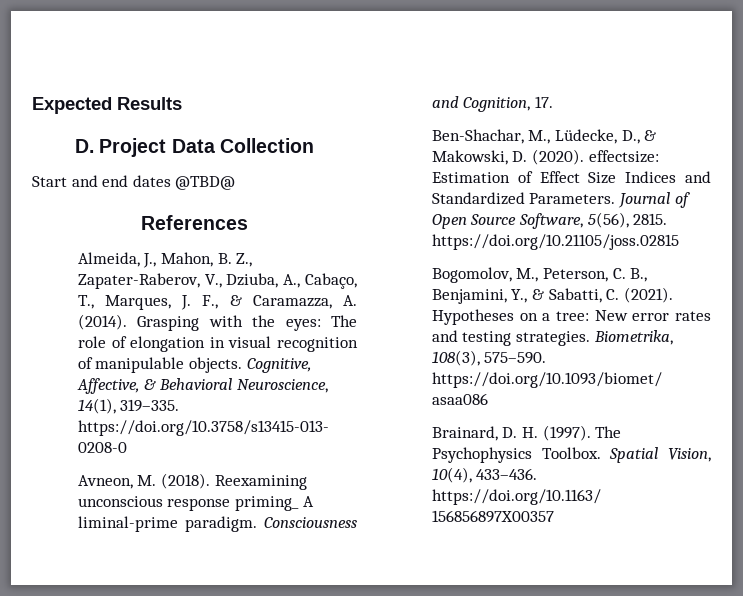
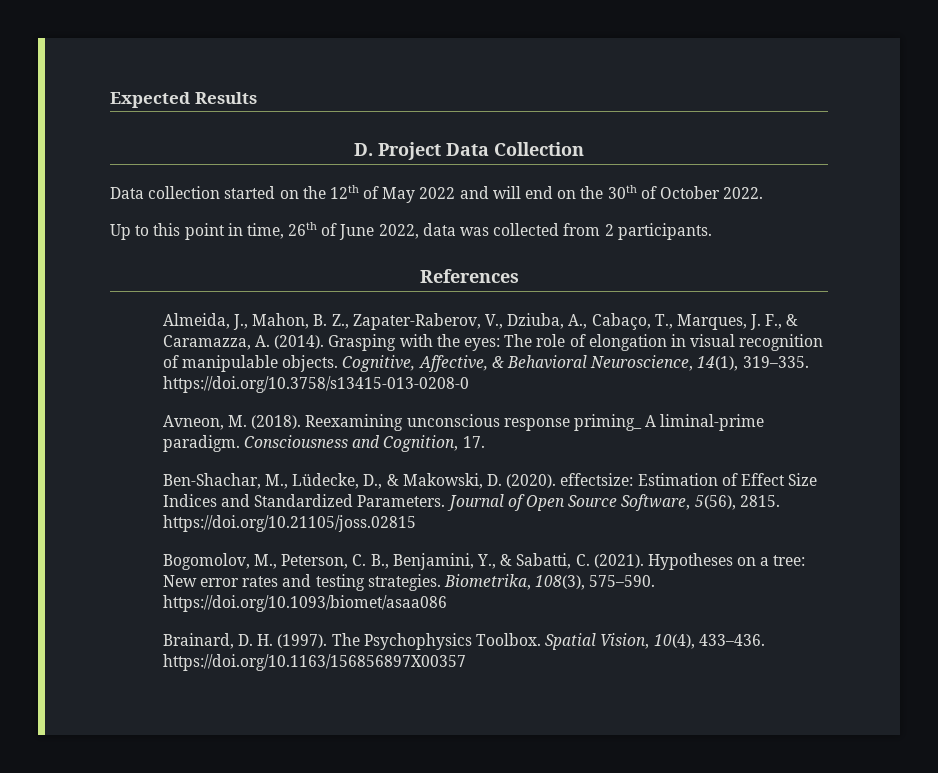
[32,175,236,190] Start and end dates @TBD@ -> [110,185,764,203] [110,222,712,240] Data collection started on the 12th of May 2022 and will end on the 30th of October 2022. // Up to this point in time, 26th of June 2022, data was collected from 2 participants.

